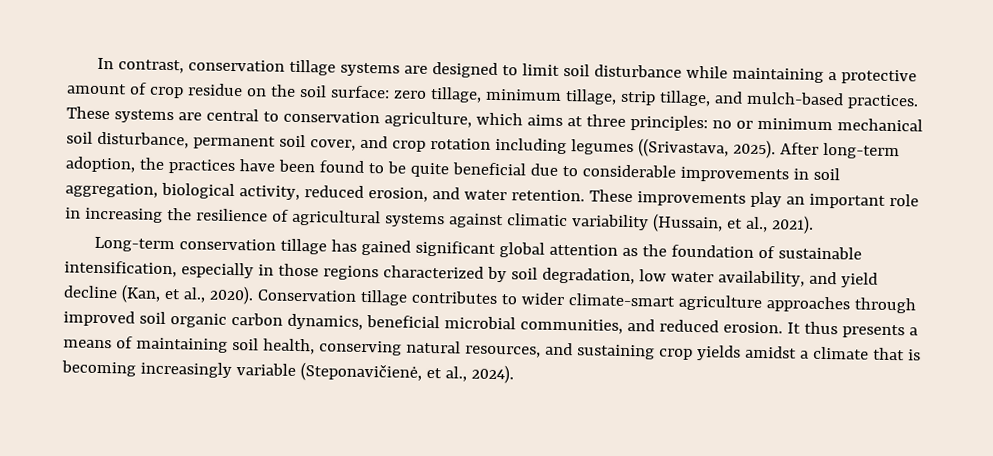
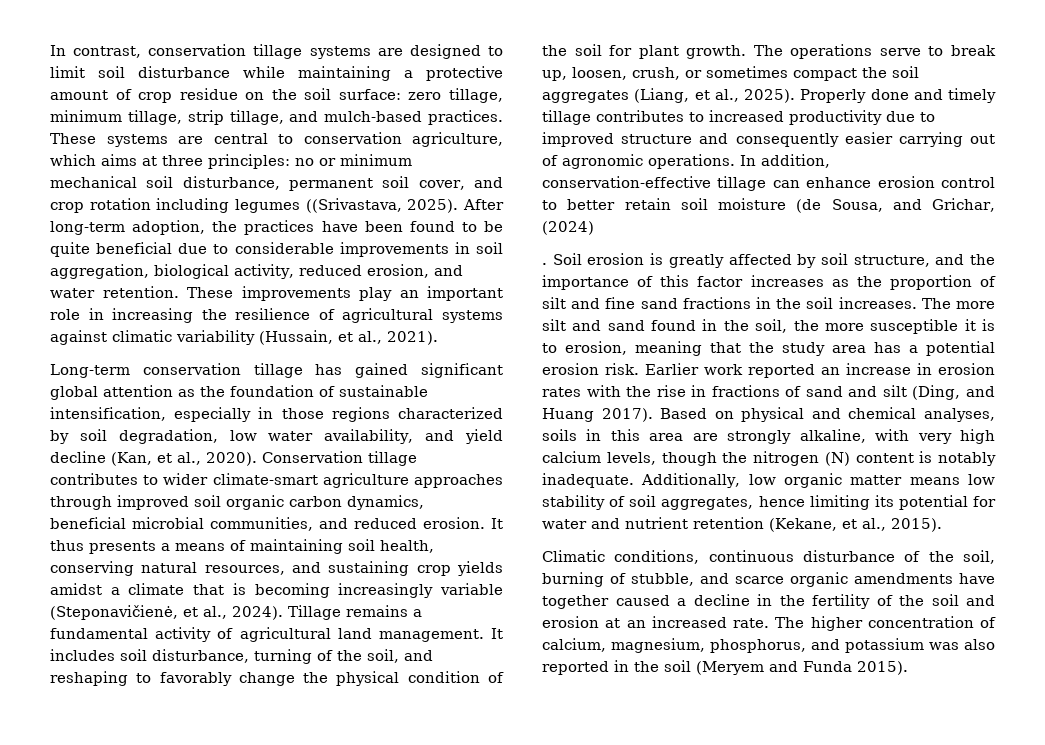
(514, 374) none -> [288,605,422,620] [50,627,504,642] [50,649,433,664] [50,671,504,686] [542,44,996,59] [542,66,919,81] [542,88,996,103] [542,110,935,125] [542,132,995,147] [542,154,830,169] [542,176,995,191] [542,198,996,213] [542,221,594,235] [542,253,995,268] [542,275,996,290] [542,297,995,309] [542,319,995,334] [542,341,995,356] [542,363,995,378] [542,385,995,400] [542,407,995,422] [542,429,995,444] [542,451,996,466] [542,473,995,488] [542,495,996,510] [542,517,942,532] [542,550,995,564] [542,572,995,587] [542,594,995,609] [542,616,996,631] [542,638,995,653] [542,660,908,675] Tillage remains a fundamental activity of agricultural land management. It includes soil disturbance, turning of the soil, and reshaping to favorably change the physical condition of the soil for plant growth. The operations serve to break up, loosen, crush, or sometimes compact the soil aggregates (Liang, et al., 2025). Properly done and timely tillage contributes to increased productivity due to improved structure and consequently easier carrying out of agronomic operations. In addition, conservation-effective tillage can enhance erosion control to better retain soil moisture (de Sousa, and Grichar, (2024) // . Soil erosion is greatly affected by soil structure, and the importance of this factor increases as the proportion of silt and fine sand fractions in the soil increases. The more silt and sand found in the soil, the more susceptible it is to erosion, meaning that the study area has a potential erosion risk. Earlier work reported an increase in erosion rates with the rise in fractions of sand and silt (Ding, and Huang 2017). Based on physical and chemical analyses, soils in this area are strongly alkaline, with very high calcium levels, though the nitrogen (N) content is notably inadequate. Additionally, low organic matter means low stability of soil aggregates, hence limiting its potential for water and nutrient retention (Kekane, et al., 2015). // Climatic conditions, continuous disturbance of the soil, burning of stubble, and scarce organic amendments have together caused a decline in the fertility of the soil and erosion at an increased rate. The higher concentration of calcium, magnesium, phosphorus, and potassium was also reported in the soil (Meryem and Funda 2015).

